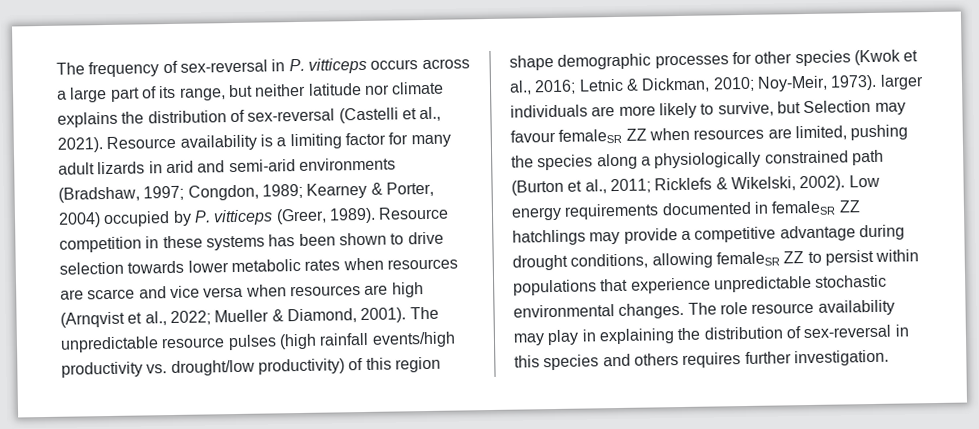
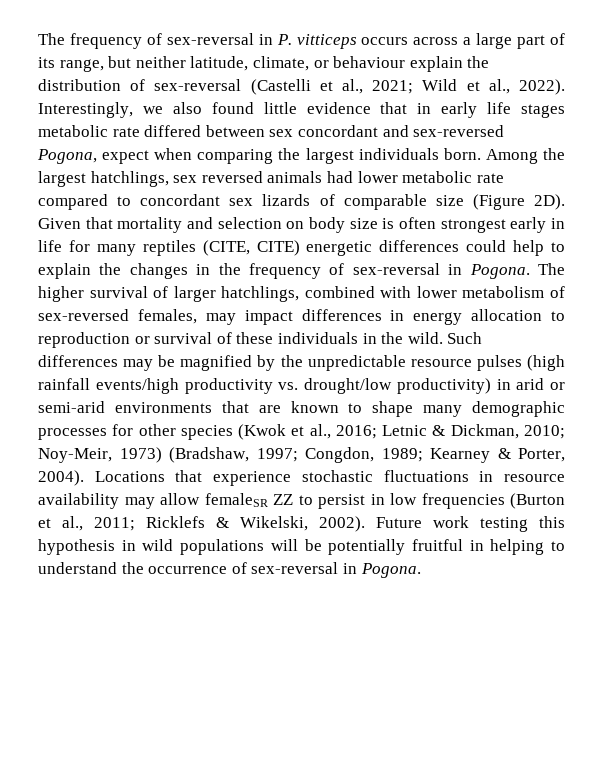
[307,81,445,96] [57,111,118,128] latitude nor climate explains -> [190,56,463,72] latitude, climate, or behaviour explain
[57,132,451,153] [58,157,396,175] [58,181,434,203] [58,206,450,228] [59,231,444,253] [59,257,458,275] [60,282,424,300] [60,306,439,328] 2021). Resource availability is a limiting factor for many adult lizards in arid and semi-arid environments (Bradshaw, 1997; Congdon, 1989; Kearney & Porter, 2004) occupied by P. vitticeps (Greer, 1989). Resource competition in these systems has been shown to drive selection towards lower metabolic rates when resources are scarce and vice versa when resources are high (Arnqvist et al., 2022; Mueller & Diamond, 2001). The -> [372,79,565,95] [38,102,565,118] [38,125,505,137] [37,148,565,164] [38,171,504,187] [38,194,565,210] [38,217,565,233] [38,240,565,256] [38,263,565,279] [38,286,565,302] [38,309,565,325] [38,332,483,348] [38,355,303,371] 2021; Wild et al., 2022). Interestingly, we also found little evidence that in early life stages metabolic rate differed between sex concordant and sex-reversed Pogona, expect when comparing the largest individuals born. Among the largest hatchlings, sex reversed animals had lower metabolic rate compared to concordant sex lizards of comparable size (Figure 2D). Given that mortality and selection on body size is often strongest early in life for many reptiles (CITE, CITE) energetic differences could help to explain the changes in the frequency of sex-reversal in Pogona. The higher survival of larger hatchlings, combined with lower metabolism of sex-reversed females, may impact differences in energy allocation to reproduction or survival of these individuals in the wild. Such differences may be magnified by the
[348,356,441,373] [509,54,554,71] of this region shape -> [496,378,565,390] [38,401,463,417] in arid or semi-arid environments that are known to shape many
[830,74,924,91] [510,99,906,119] [510,124,909,144] [511,149,884,171] 1973). larger individuals are more likely to survive, but Selection may favour femaleSR ZZ when resources are limited, pushing the species along a physiologically constrained path -> [119,447,565,463] [38,470,565,486] [38,493,505,509] 1973) (Bradshaw, 1997; Congdon, 1989; Kearney & Porter, 2004). Locations that experience stochastic fluctuations in resource availability may allow femaleSR ZZ to persist in low frequencies
[848,174,880,188] [511,200,861,221] [512,224,905,246] [512,249,920,271] [513,274,888,296] [513,299,895,319] [513,324,909,346] [514,349,889,371] Low energy requirements documented in femaleSR ZZ hatchlings may provide a competitive advantage during drought conditions, allowing femaleSR ZZ to persist within populations that experience unpredictable stochastic environmental changes. The role resource availability may play in explaining the distribution of sex-reversal in this species and others requires further investigation. -> [376,516,565,532] [38,539,565,555] [38,562,421,578] Future work testing this hypothesis in wild populations will be potentially fruitful in helping to understand the occurrence of sex-reversal in Pogona.

